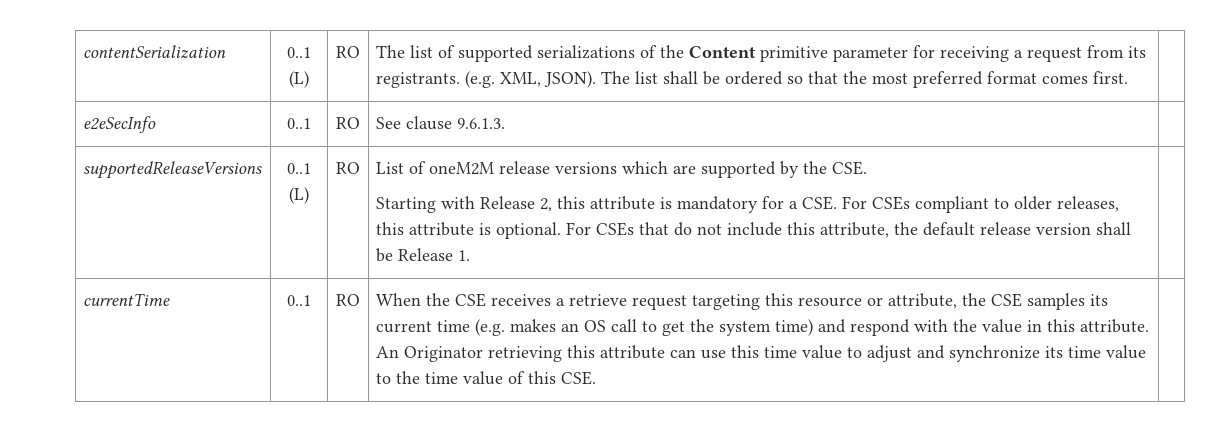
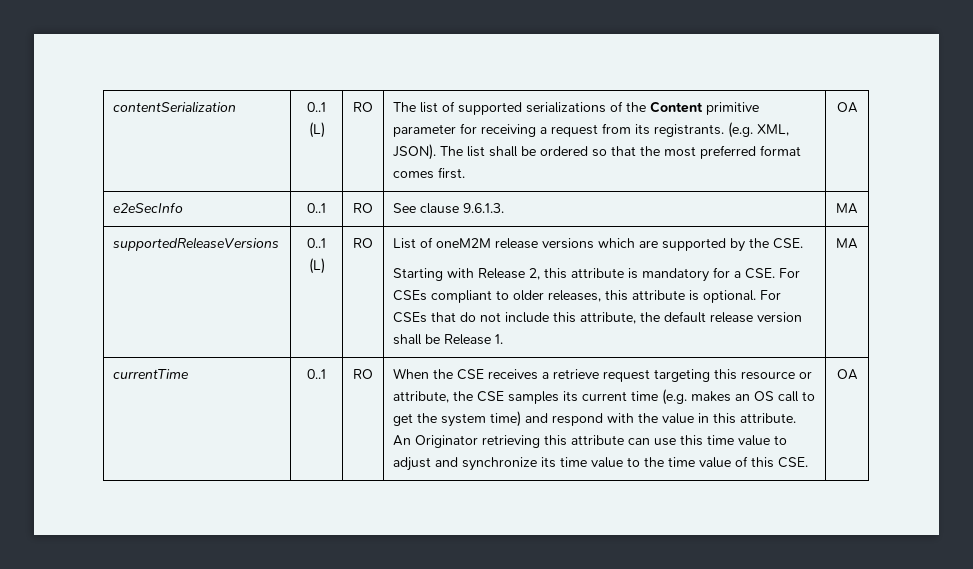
(1129, 77) none -> [836,102,858,113] OA
(506, 123) none -> [836,203,858,214] MA
(471, 255) none -> [836,238,858,249] MA
(597, 378) none -> [836,369,858,380] OA

